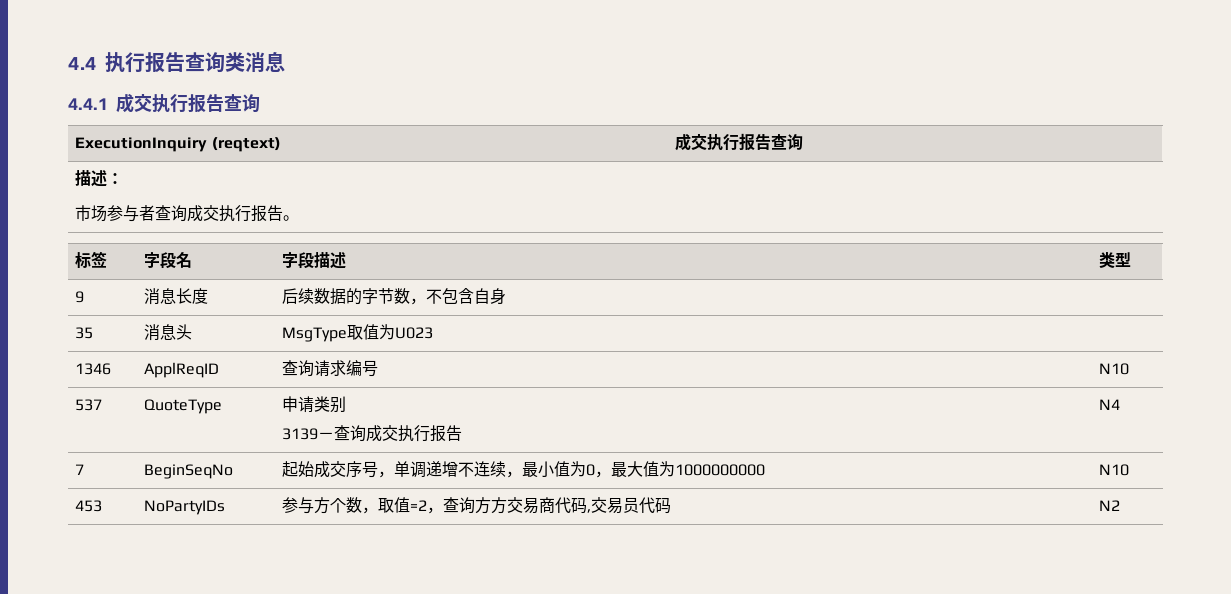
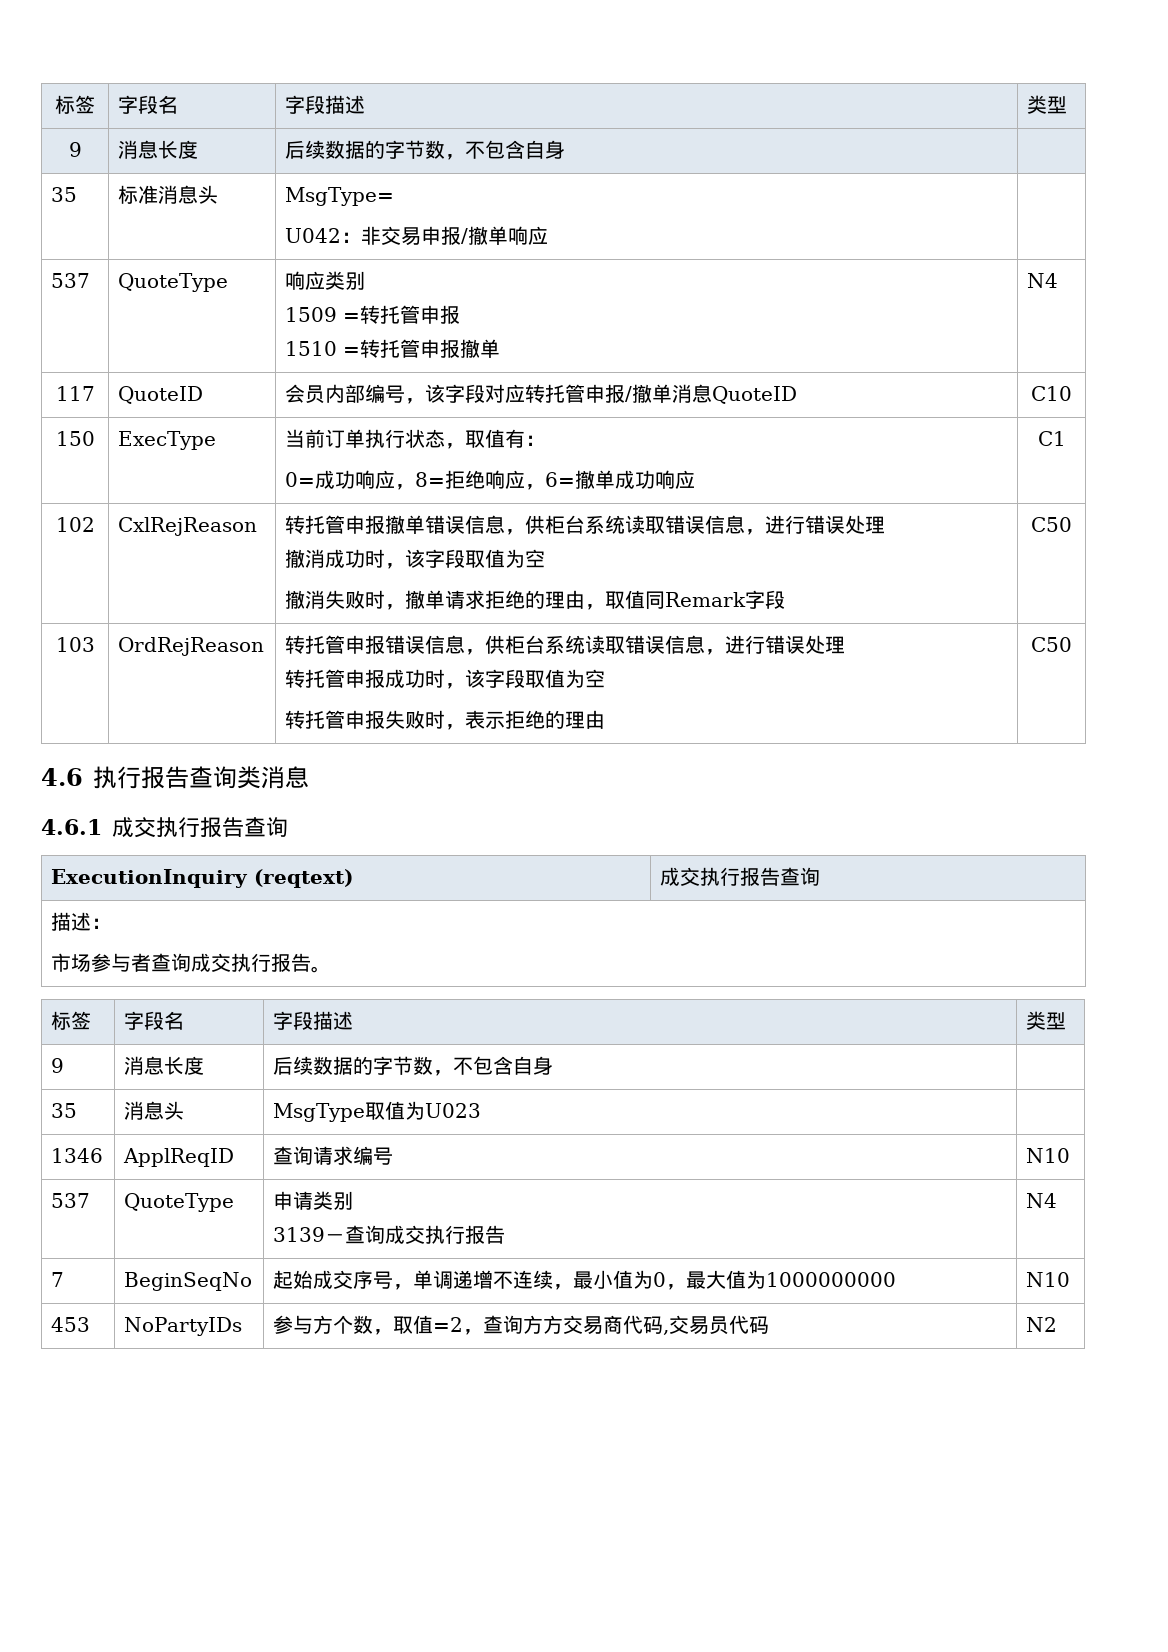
[68,57,97,70] 4.4 -> [55,95,95,114] [118,95,179,114] [285,95,366,114] [1027,95,1068,114] [68,142,82,157] [118,140,199,159] [285,140,566,160] [51,187,78,202] [118,185,219,204] [285,187,395,206] [285,226,549,246] [51,273,91,288] [118,273,229,292] [285,271,366,290] [285,305,461,324] [285,339,501,358] [1027,273,1059,288] [55,386,95,401] [118,386,204,404] [285,384,798,404] [1031,386,1072,401] [55,431,95,446] [118,431,217,450] [285,429,546,449] [285,470,696,490] [1037,431,1066,446] [55,517,95,532] [118,517,258,536] [285,515,886,535] [285,549,546,569] [285,590,786,610] [1031,517,1072,532] [55,637,95,652] [118,637,265,656] [285,635,846,655] [285,669,606,689] [285,710,606,730] [1031,637,1072,652] [41,768,83,786] 标签 | 字段名 | 字段描述 | 类型 // 9 | 消息长度 | 后续数据的字节数，不包含自身 | // 35 | 标准消息头 | MsgType= // U042：非交易申报/撤单响应 | // 537 | QuoteType | 响应类别 // 1509 =转托管申报 // 1510 =转托管申报撤单 | N4 // 117 | QuoteID | 会员内部编号，该字段对应转托管申报/撤单消息QuoteID | C10 // 150 | ExecType | 当前订单执行状态，取值有： // 0=成功响应，8=拒绝响应，6=撤单成功响应 | C1 // 102 | CxlRejReason | 转托管申报撤单错误信息，供柜台系统读取错误信息，进行错误处理 // 撤消成功时，该字段取值为空 // 撤消失败时，撤单请求拒绝的理由，取值同Remark字段 | C50 // 103 | OrdRejReason | 转托管申报错误信息，供柜台系统读取错误信息，进行错误处理 // 转托管申报成功时，该字段取值为空 // 转托管申报失败时，表示拒绝的理由 | C50 // 4.6
[68,98,108,110] 4.4.1 -> [41,819,102,835] 4.6.1

